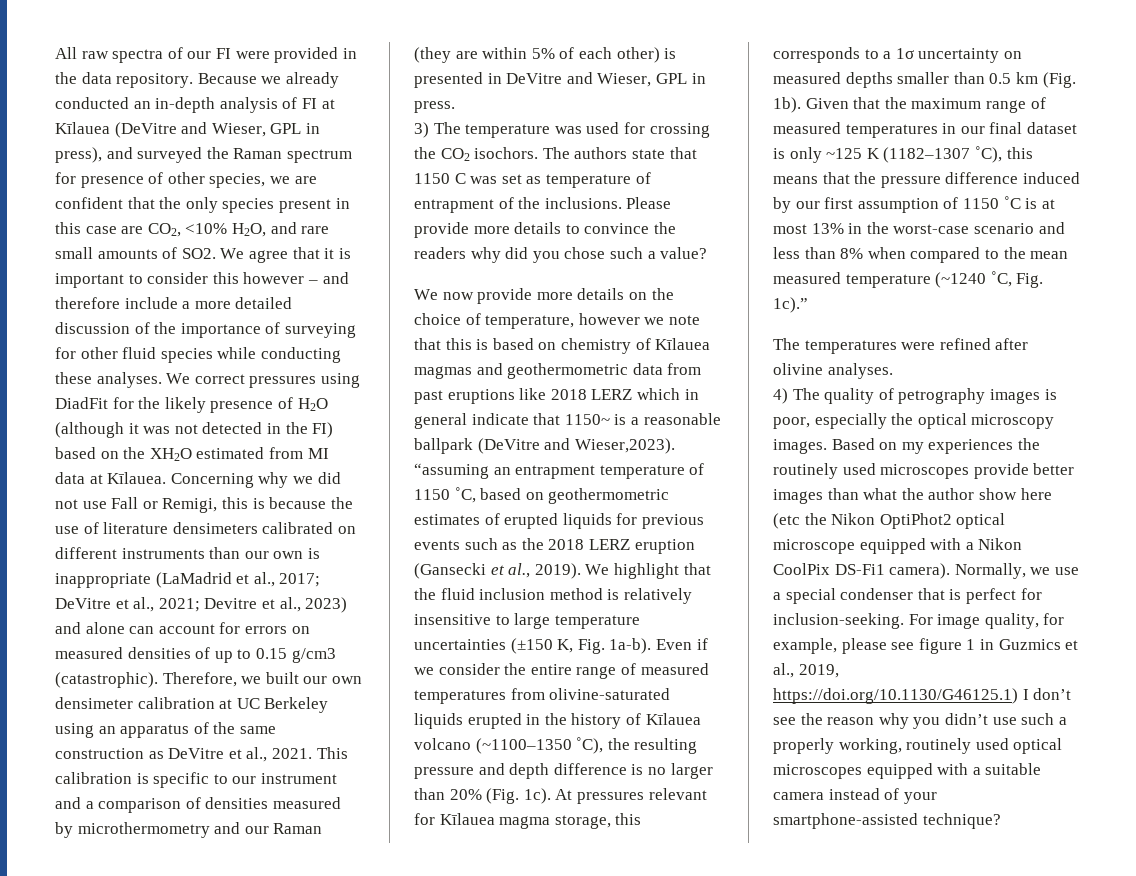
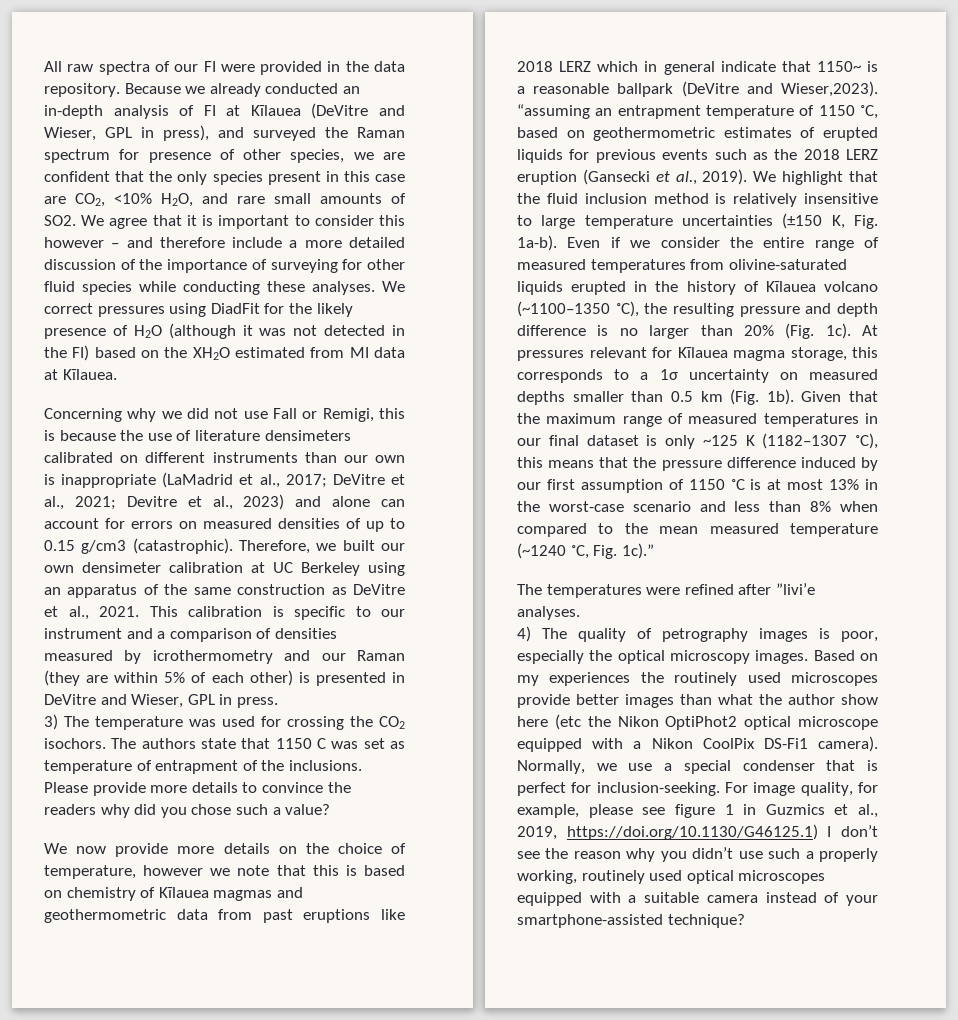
(167, 478) none -> (117, 374) //
[77,822,210,838] microthermometry -> [152,650,273,664] icrothermometry
[773,363,823,375] olivine -> [775,583,815,595] ”livi’e

